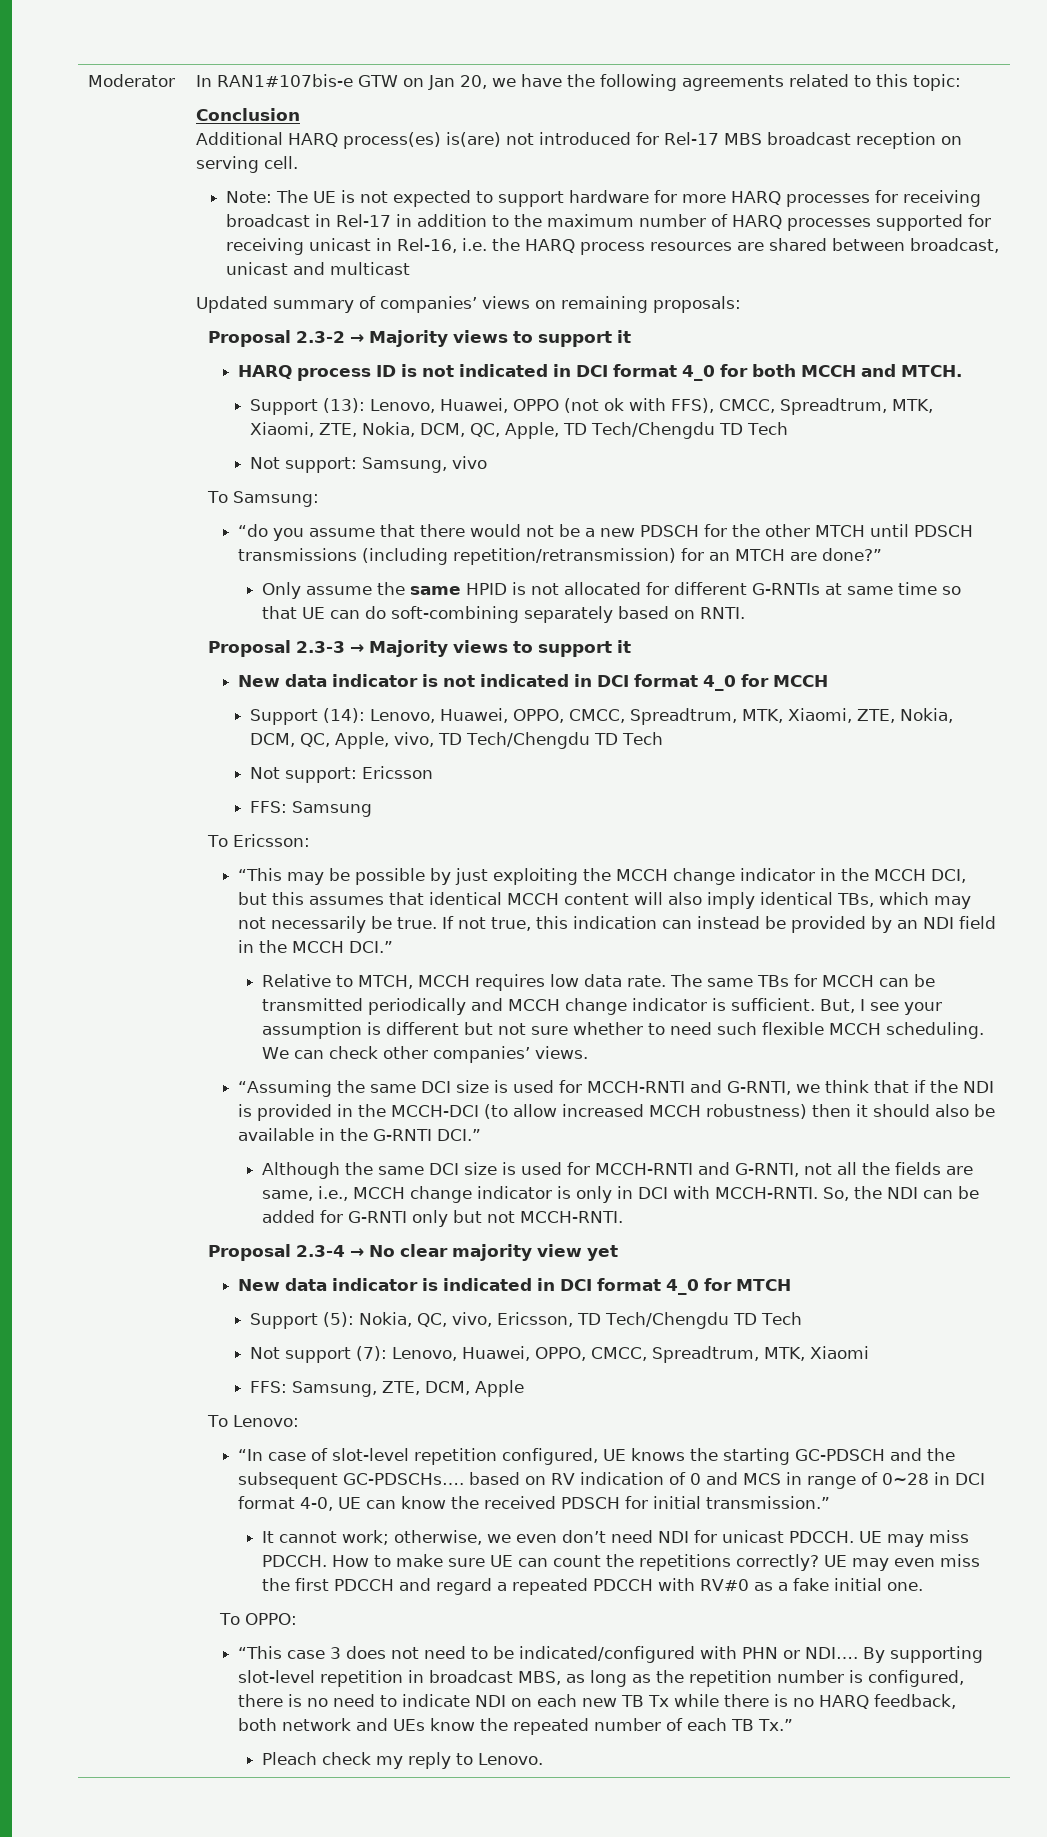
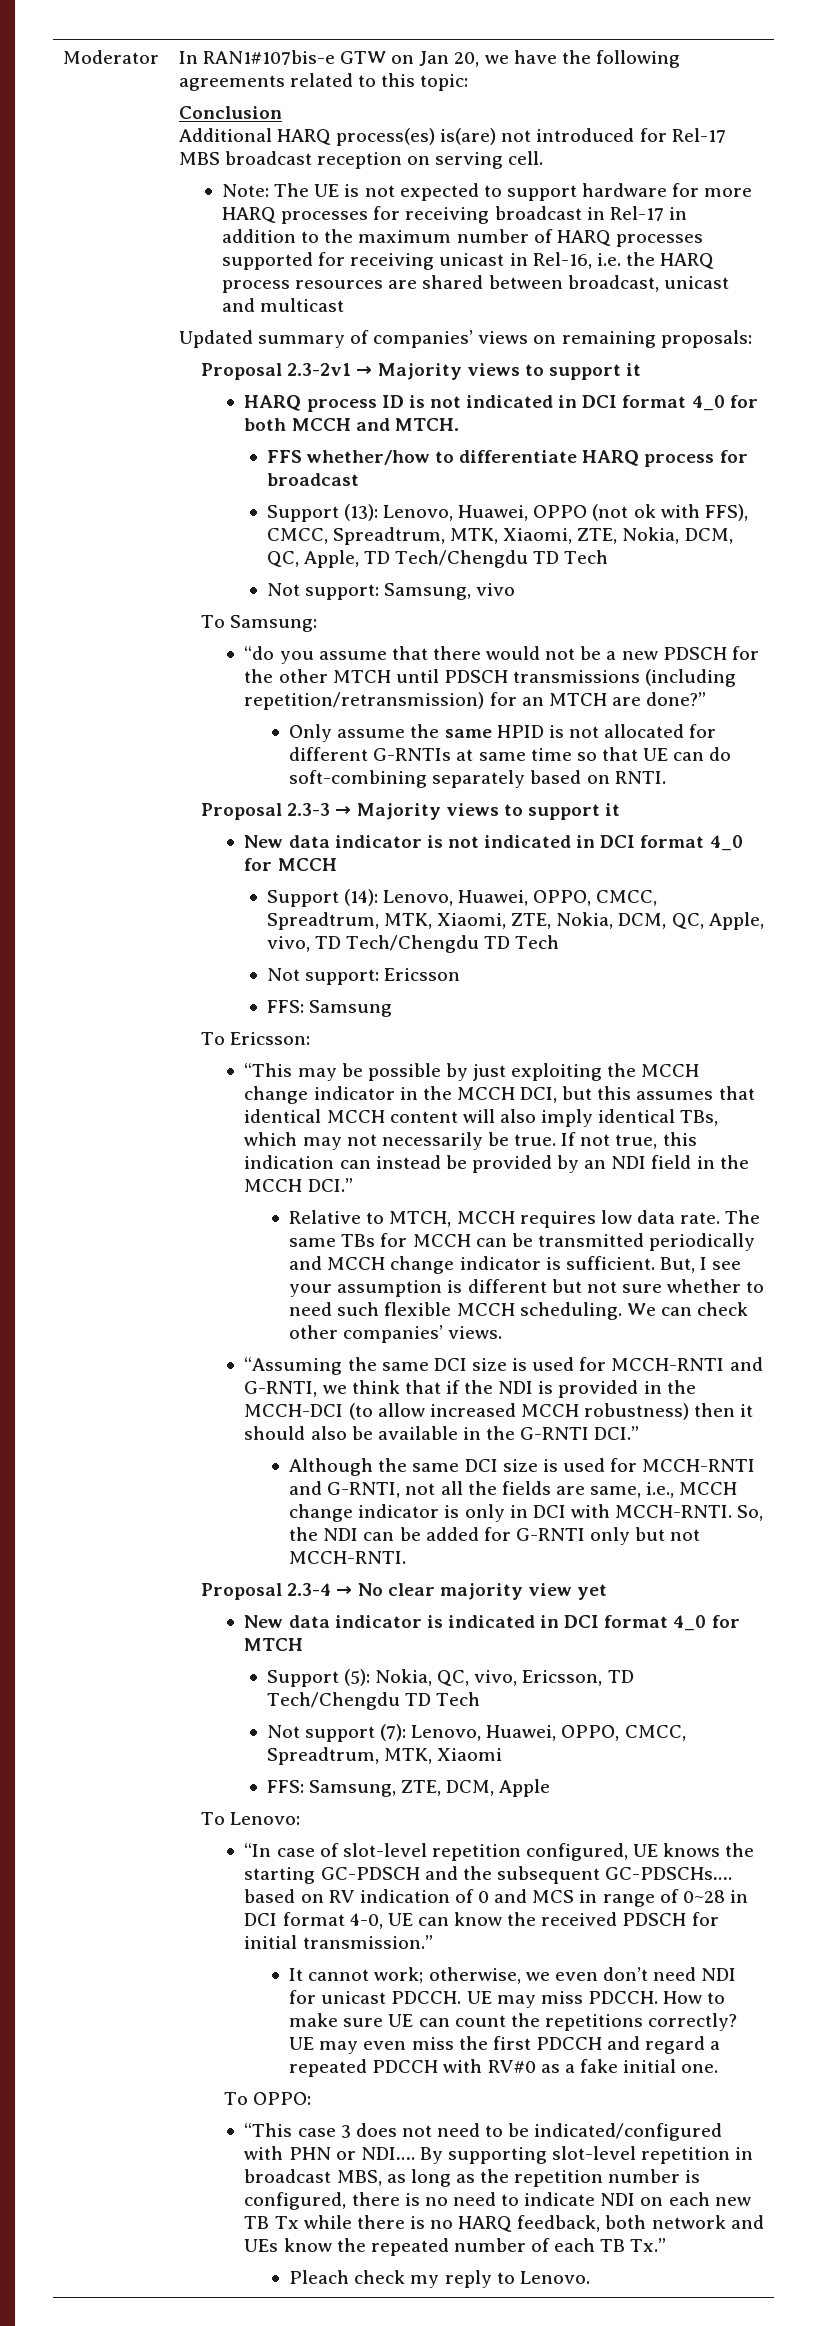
[296,331,346,343] 2.3-2 -> [287,363,352,376] 2.3-2v1
(963, 371) none -> [266,450,748,467] [266,473,359,486] // FFS whether/how to differentiate HARQ process for broadcast

